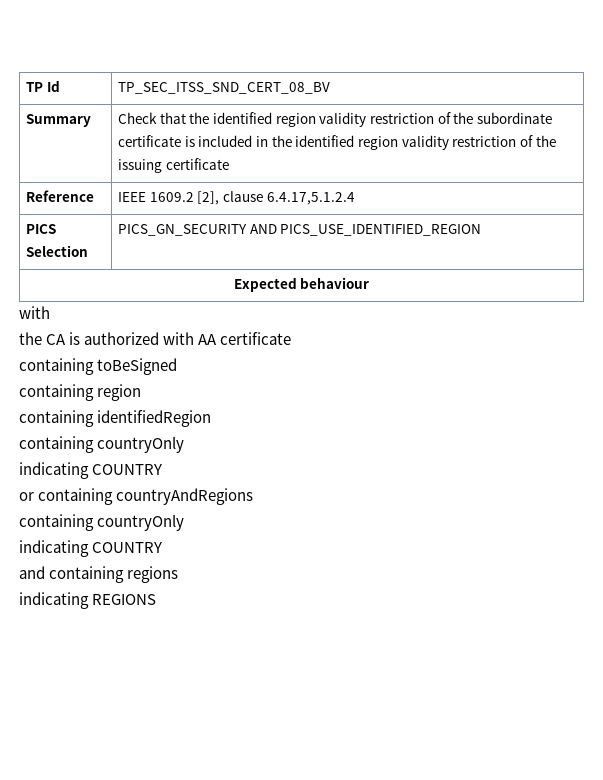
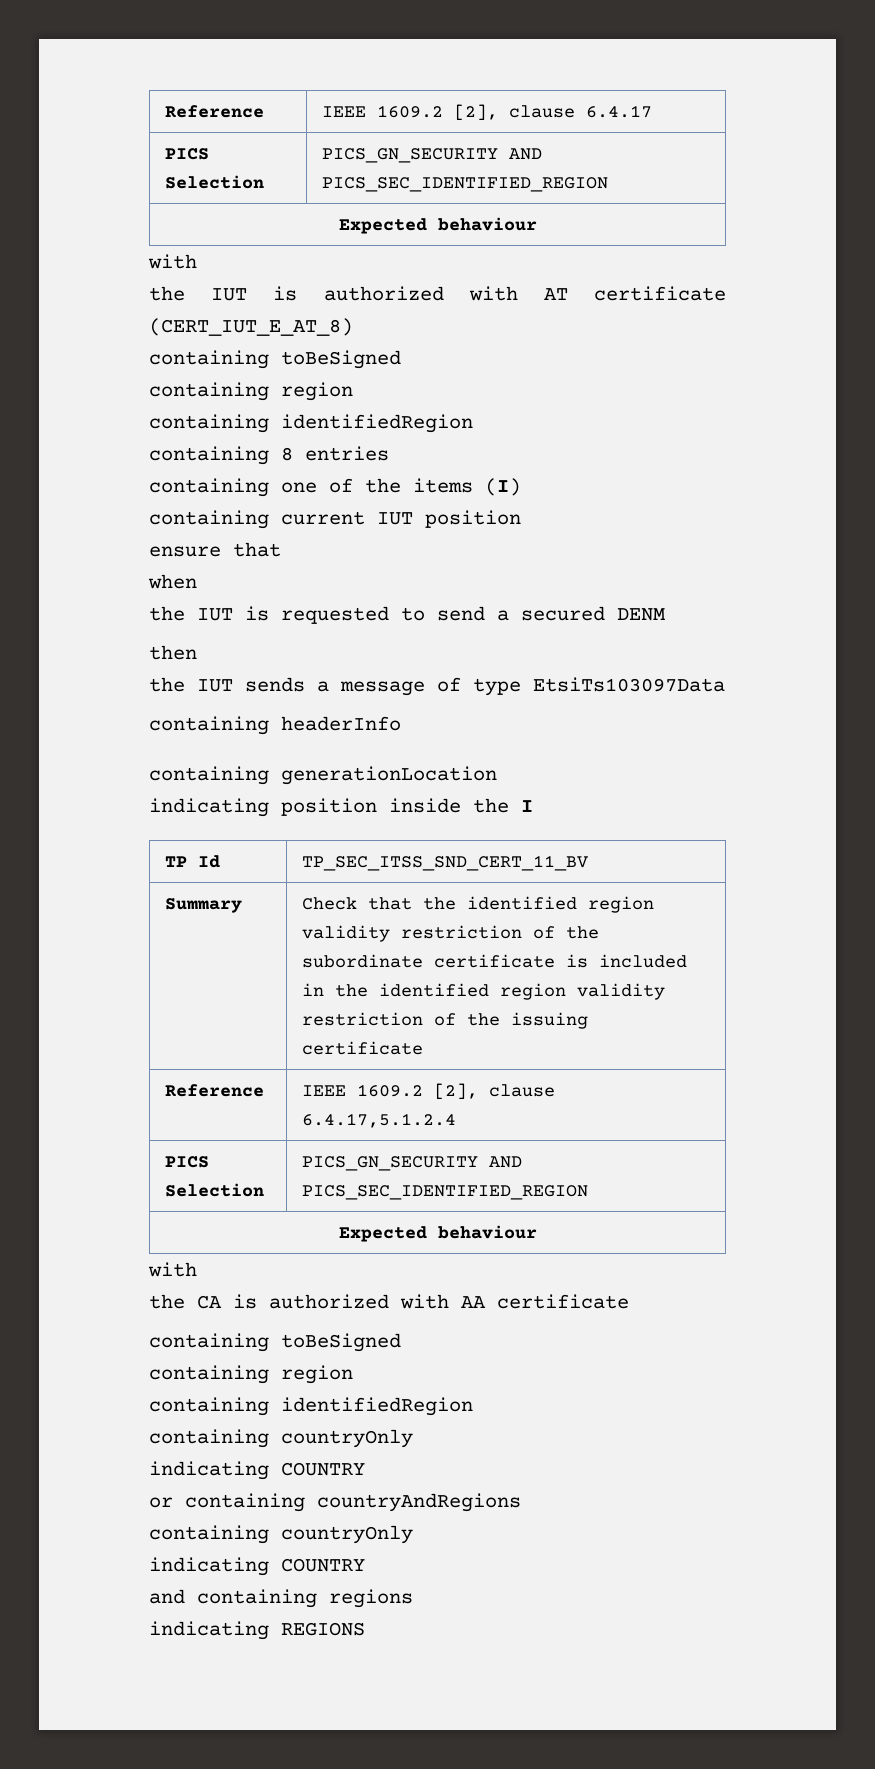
(26, 87) none -> [165,105,265,118] [322,104,653,121] [165,148,210,160] [165,175,265,189] [322,148,543,163] [322,177,609,192] [338,217,537,234] [148,254,197,269] [149,286,726,301] [149,318,353,336] [149,350,401,369] [149,382,353,401] [149,414,473,433] [149,446,389,465] [149,478,521,497] [149,510,521,529] [149,542,281,557] [148,574,197,589] [149,606,665,624] [149,645,197,660] [149,677,725,696] [149,716,401,735] [149,766,497,785] [149,798,533,817] Reference | IEEE 1609.2 [2], clause 6.4.17 // PICS Selection | PICS_GN_SECURITY AND PICS_SEC_IDENTIFIED_REGION // Expected behaviour // with // the IUT is authorized with AT certificate (CERT_IUT_E_AT_8) // containing toBeSigned // containing region // containing identifiedRegion // containing 8 entries // containing one of the items (I) // containing current IUT position // ensure that // when // the IUT is requested to send a secured DENM // then // the IUT sends a message of type EtsiTs103097Data // containing headerInfo // containing generationLocation // indicating position inside the I //
[118,82,331,94] TP_SEC_ITSS_SND_CERT_08_BV -> [302,855,589,871] TP_SEC_ITSS_SND_CERT_11_BV
[280,224,482,236] PICS_USE_IDENTIFIED_REGION -> [302,1185,589,1200] PICS_SEC_IDENTIFIED_REGION

